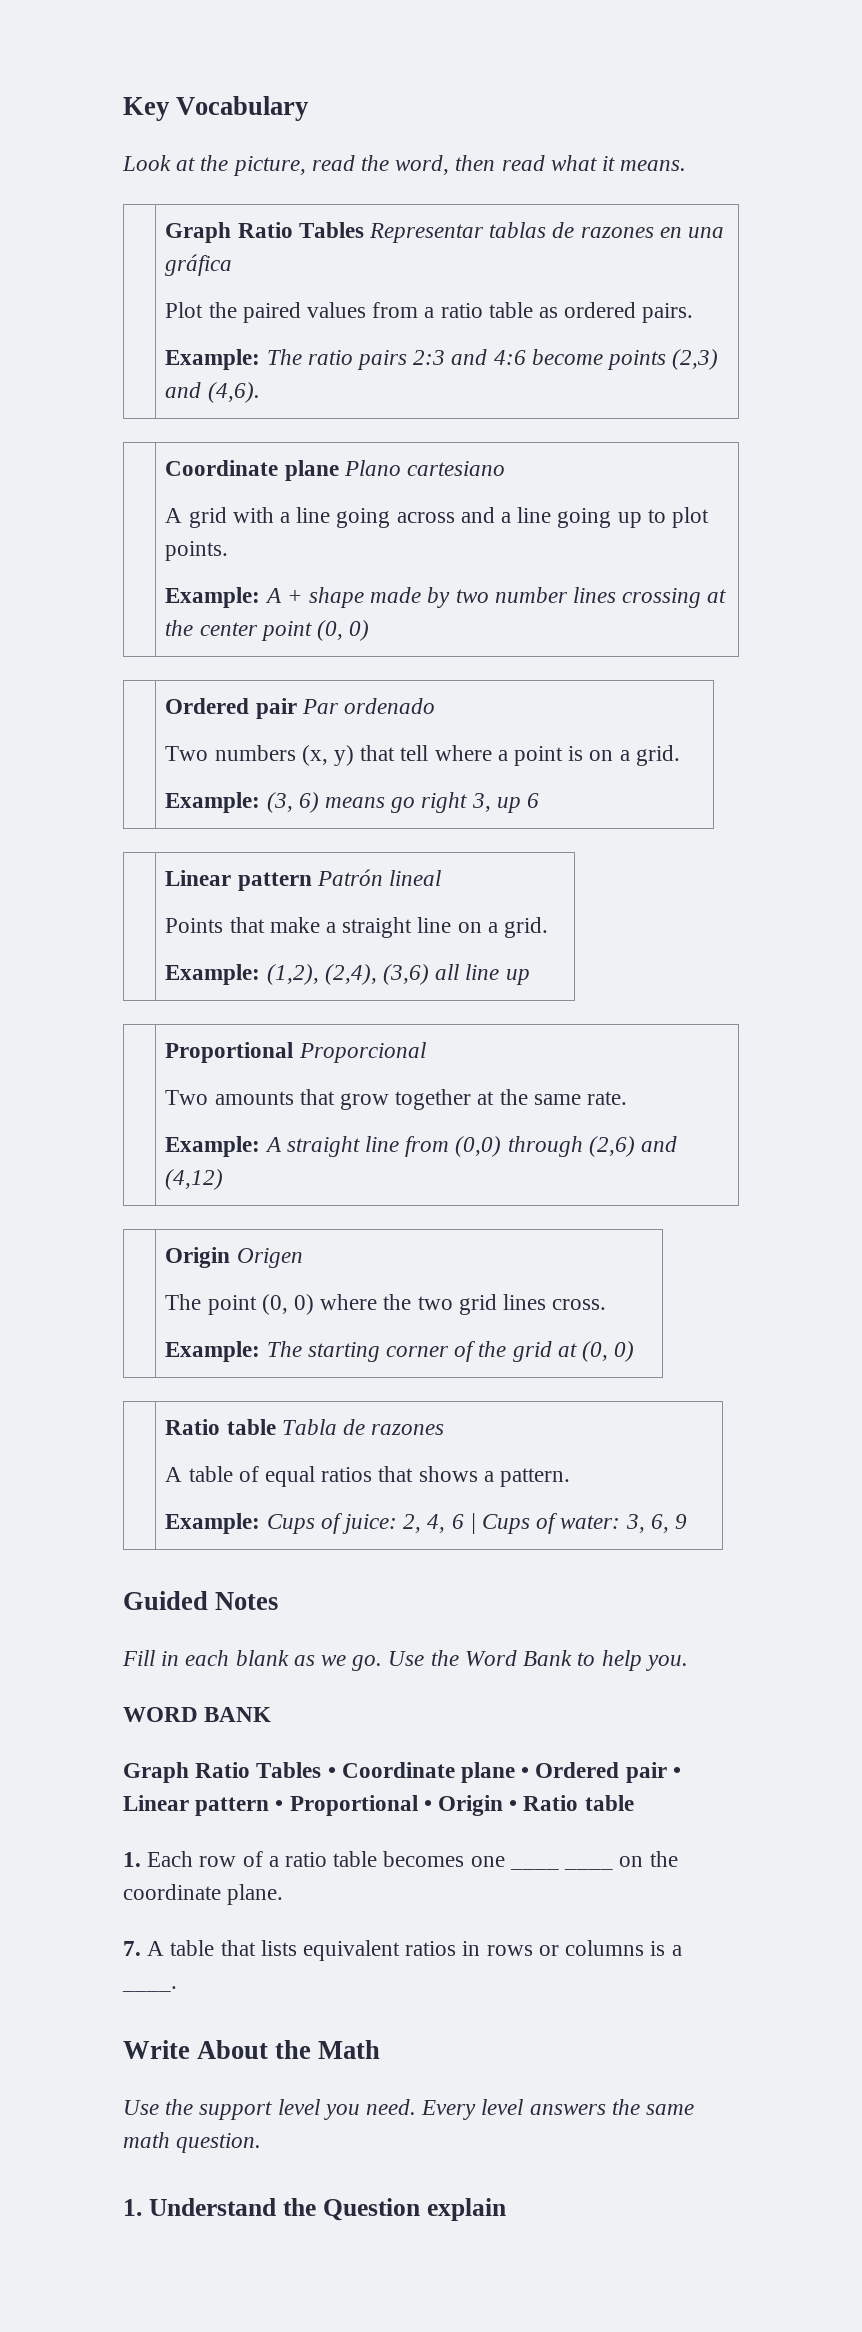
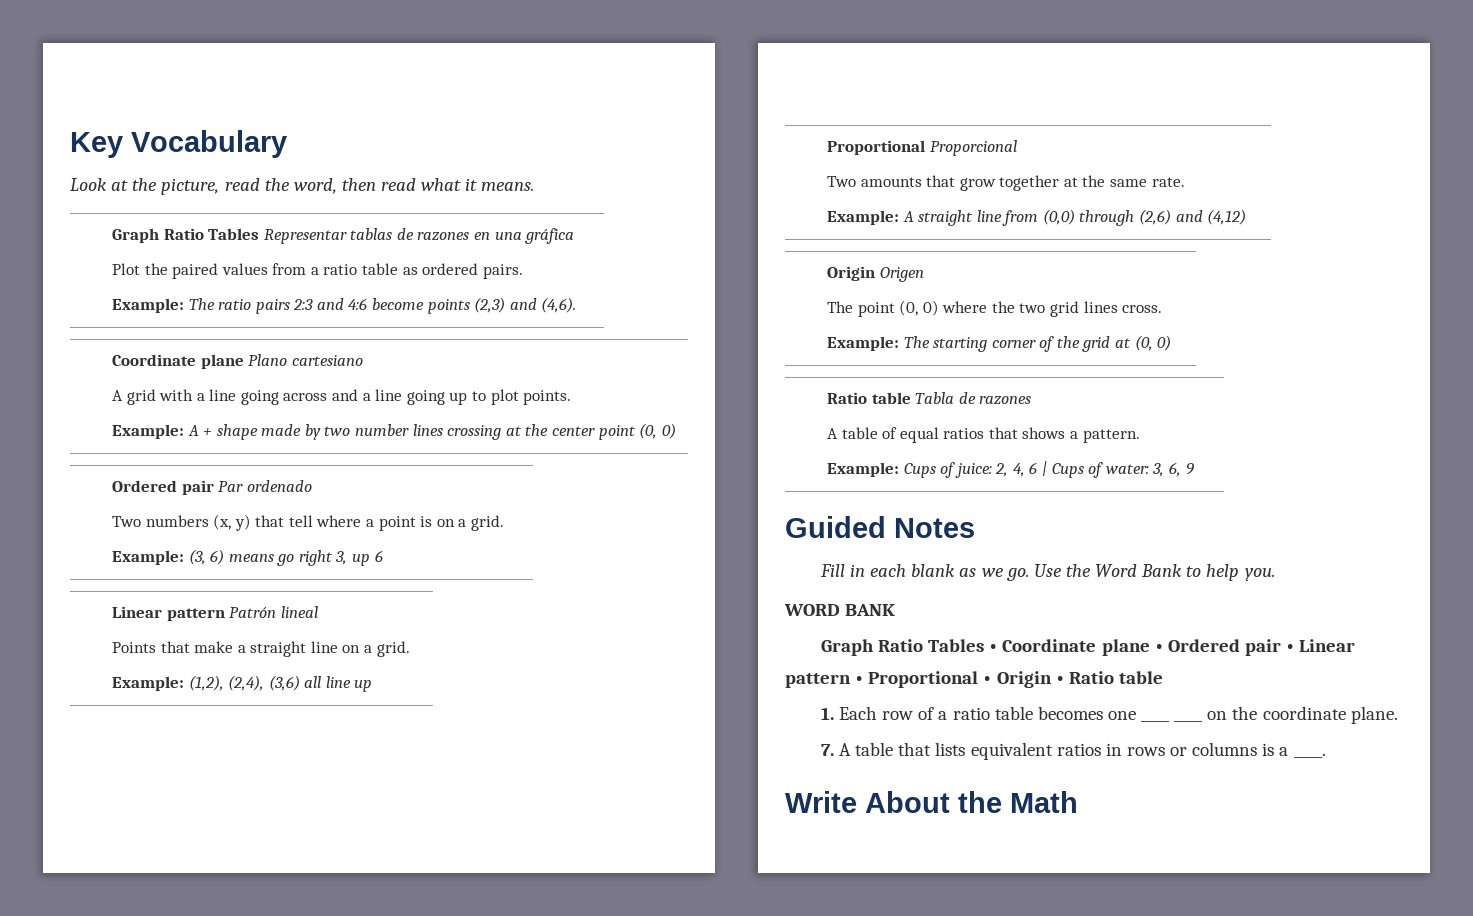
[123,2099,695,2120] [123,2132,262,2153] [123,2198,506,2221] // Use the support level you need. Every level answers the same math question. // 1. Understand the Question explain -> (1078, 802) none

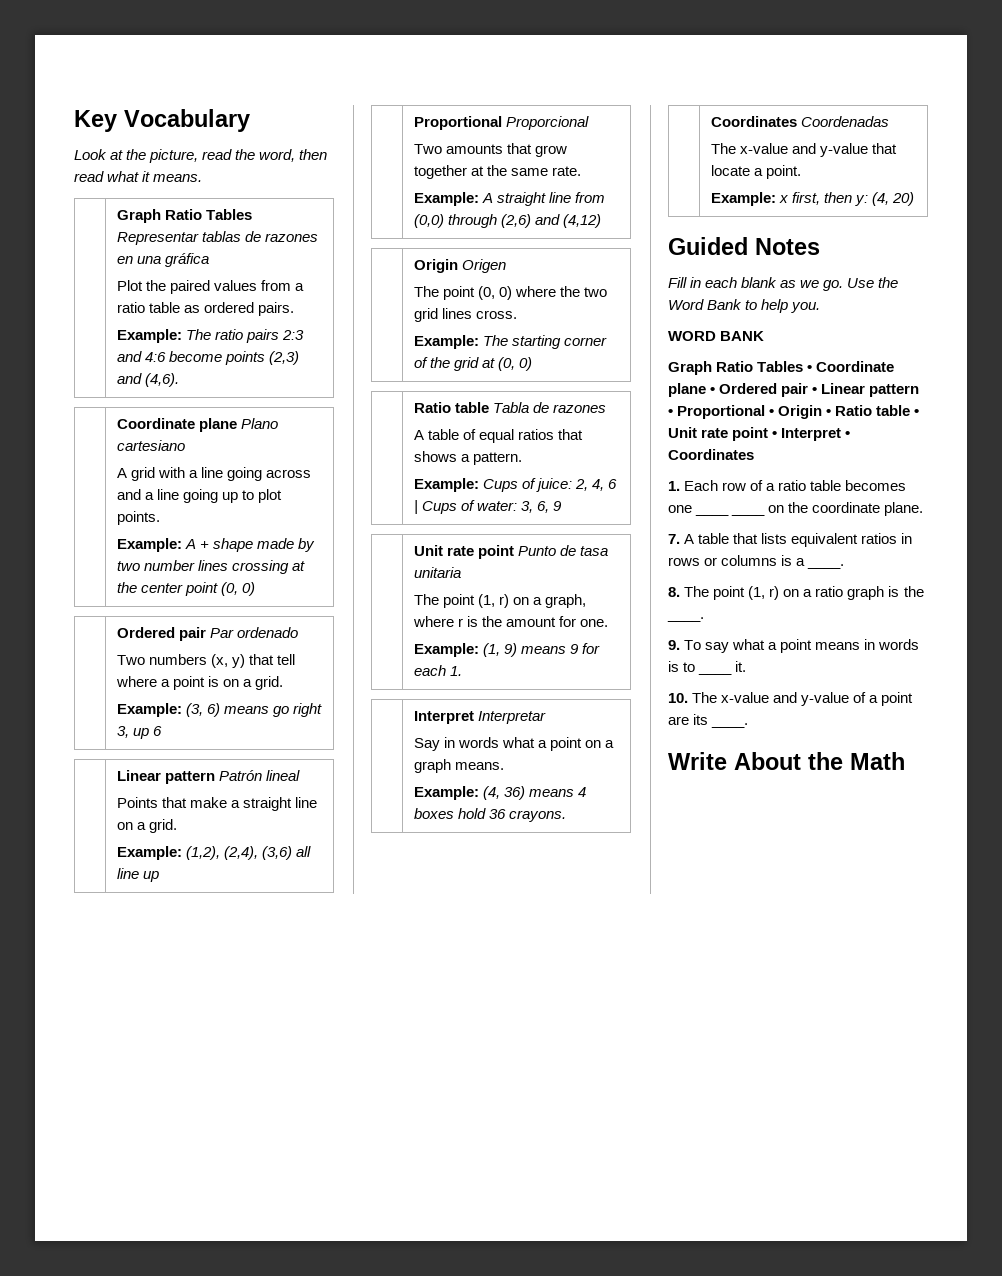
(1194, 469) none -> [413,545,609,559] [413,567,461,578] [413,594,587,608] [412,616,609,627] [413,643,601,657] [413,665,462,676] [413,711,546,724] [413,737,615,751] [413,759,504,773] [413,786,587,800] [413,808,567,822] [710,116,889,127] [710,143,898,157] [710,165,801,179] [710,192,915,206] // | Unit rate point Punto de tasa unitaria // The point (1, r) on a graph, where r is the amount for one. // Example: (1, 9) means 9 for each 1. // | Interpret Interpretar // Say in words what a point on a graph means. // Example: (4, 36) means 4 boxes hold 36 crayons. // | Coordinates Coordenadas // The x-value and y-value that locate a point. // Example: x first, then y: (4, 20)
(1163, 677) none -> [914,409,920,416] [668,427,851,441] [668,449,754,460] • Unit rate point • Interpret • Coordinates
(1326, 755) none -> [668,586,924,600] [667,617,704,622] [668,639,920,653] [668,661,696,672] [698,672,733,675] [735,661,747,672] [668,692,914,706] [668,714,749,728] // 8. The point (1, r) on a ratio graph is the ____. // 9. To say what a point means in words is to ____ it. // 10. The x-value and y-value of a point are its ____.

